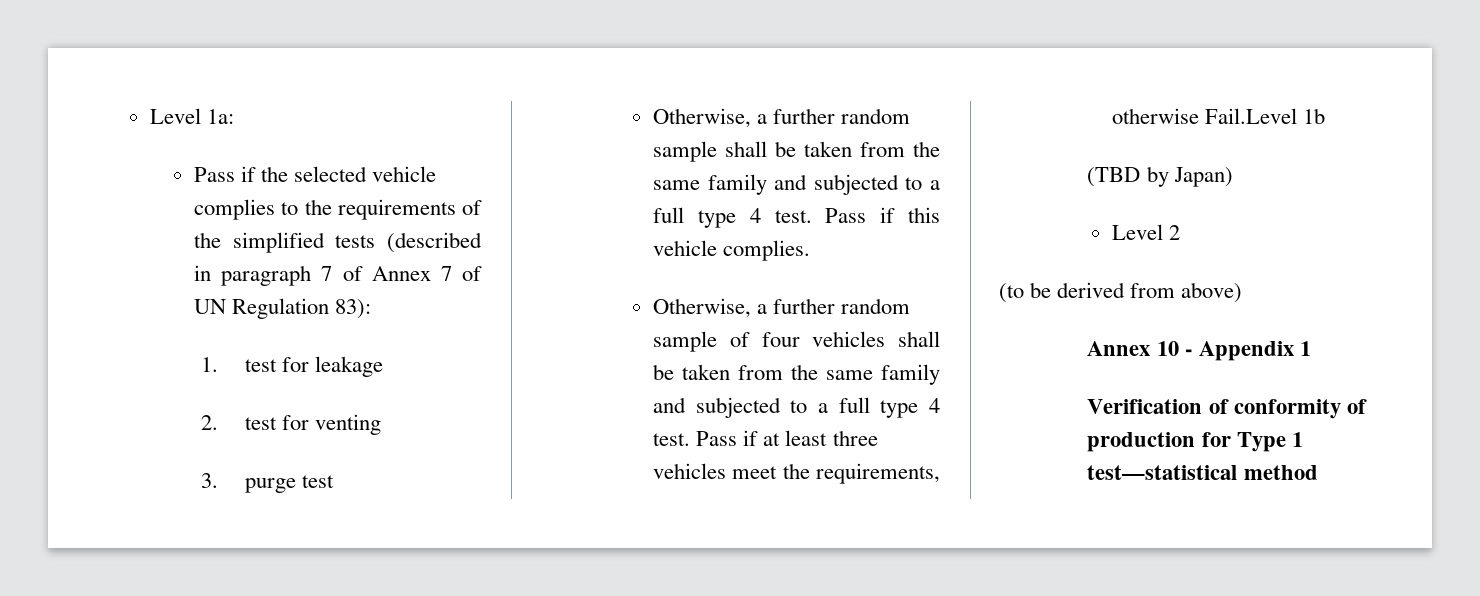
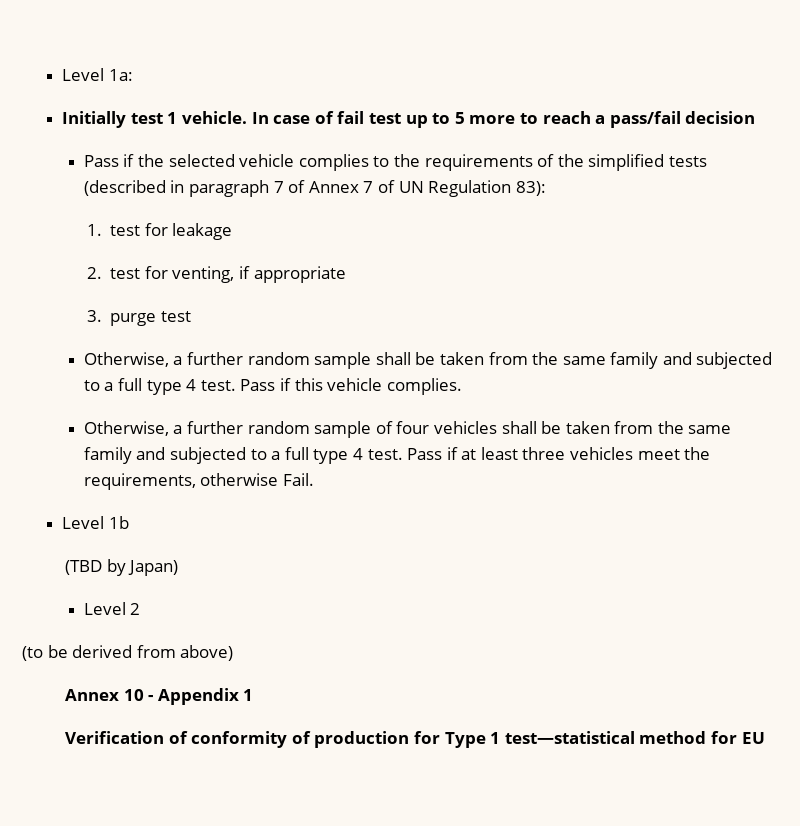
(235, 116) none -> [62,111,756,128] // Initially test 1 vehicle. In case of fail test up to 5 more to reach a pass/fail decision
[315,414,382,435] venting -> [172,266,346,283] venting, if appropriate
[1205,108,1298,124] Fail.Level -> [282,473,314,486] [62,516,105,529] Fail. // Level
(1318, 472) none -> [711,731,765,744] for EU

